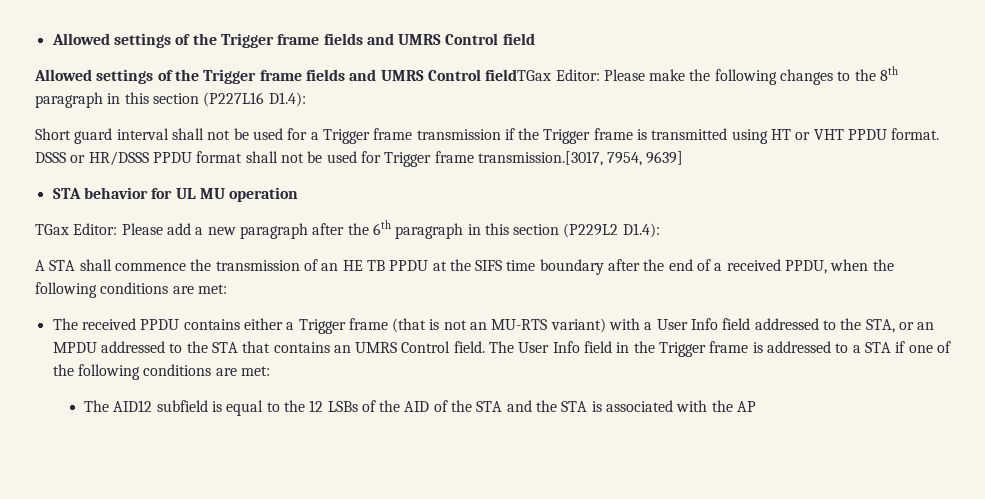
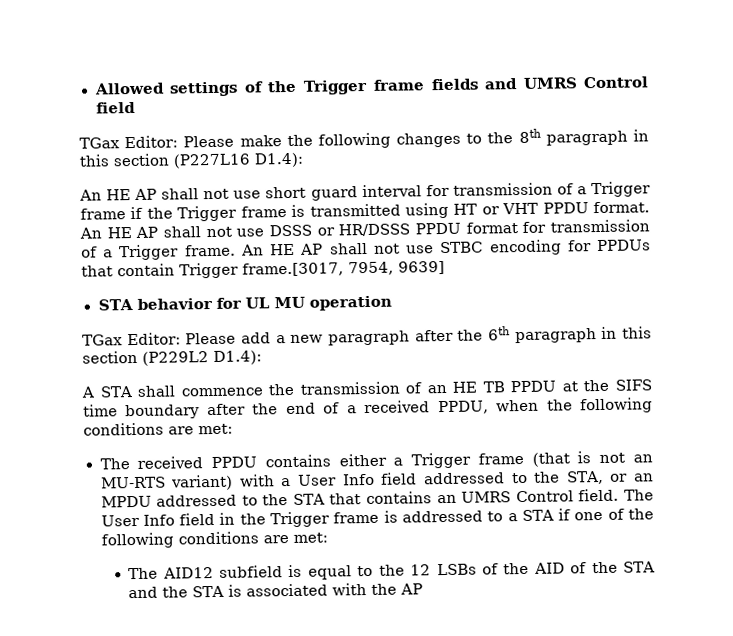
[34,69,552,84] Allowed settings of the Trigger frame fields and UMRS Control fieldTGax -> [79,137,120,149] TGax
[35,128,501,144] Short guard interval shall not be used for a Trigger frame transmission -> [79,181,652,201] [80,208,126,220] An HE AP shall not use short guard interval for transmission of a Trigger frame
(940, 134) none -> [79,226,265,239] An HE AP shall not use
[245,151,603,167] shall not be used for Trigger frame transmission.[3017, -> [522,219,650,233] [81,239,651,261] [81,262,344,279] for transmission of a Trigger frame. An HE AP shall not use STBC encoding for PPDUs that contain Trigger frame.[3017,

